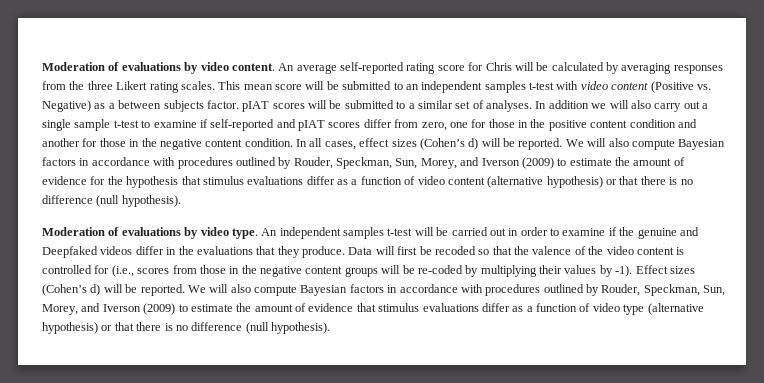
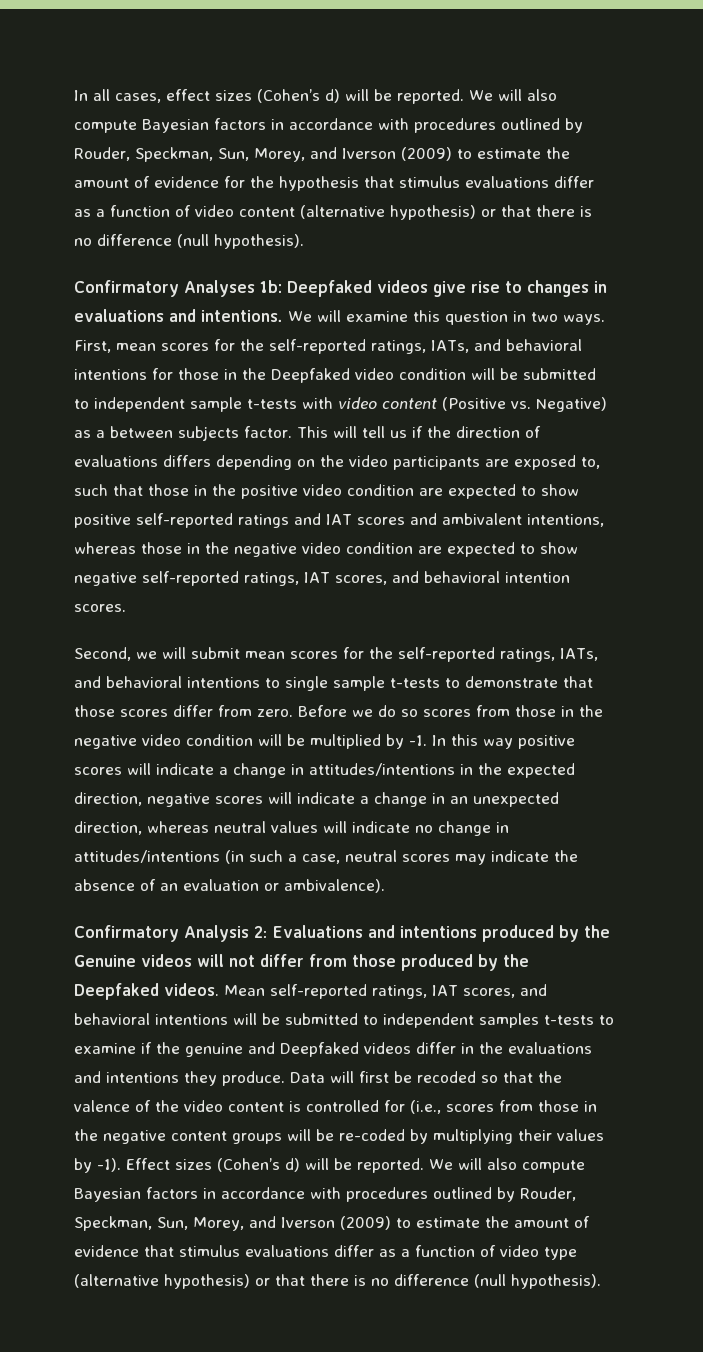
[42,62,723,74] [42,81,711,93] [42,100,708,112] [42,119,697,131] [42,138,293,150] Moderation of evaluations by video content. An average self-reported rating score for Chris will be calculated by averaging responses from the three Likert rating scales. This mean score will be submitted to an independent samples t-test with video content (Positive vs. Negative) as a between subjects factor. pIAT scores will be submitted to a similar set of analyses. In addition we will also carry out a single sample t-test to examine if self-reported and pIAT scores differ from zero, one for those in the positive content condition and another for those in the negative content condition. -> (74, 95) none
[42,227,548,239] Moderation of evaluations by video type. An independent samples t-test will be carried out in order -> [74,280,607,297] [74,309,605,325] [74,339,582,354] [74,368,596,383] [74,397,607,412] [74,426,541,441] [74,455,600,470] [74,484,579,499] [74,513,604,528] [74,542,578,557] [74,571,570,586] [74,604,126,612] [74,647,598,662] [74,676,593,691] [74,705,603,717] [74,734,575,749] [74,763,575,778] [74,792,559,807] [74,821,509,836] [74,850,578,865] [74,879,385,893] [74,925,610,942] [74,954,529,971] [74,983,547,1000] [74,1013,594,1028] Confirmatory Analyses 1b: Deepfaked videos give rise to changes in evaluations and intentions. We will examine this question in two ways. First, mean scores for the self-reported ratings, IATs, and behavioral intentions for those in the Deepfaked video condition will be submitted to independent sample t-tests with video content (Positive vs. Negative) as a between subjects factor. This will tell us if the direction of evaluations differs depending on the video participants are exposed to, such that those in the positive video condition are expected to show positive self-reported ratings and IAT scores and ambivalent intentions, whereas those in the negative video condition are expected to show negative self-reported ratings, IAT scores, and behavioral intention scores. // Second, we will submit mean scores for the self-reported ratings, IATs, and behavioral intentions to single sample t-tests to demonstrate that those scores differ from zero. Before we do so scores from those in the negative video condition will be multiplied by -1. In this way positive scores will indicate a change in attitudes/intentions in the expected direction, negative scores will indicate a change in an unexpected direction, whereas neutral values will indicate no change in attitudes/intentions (in such a case, neutral scores may indicate the absence of an evaluation or ambivalence). // Confirmatory Analysis 2: Evaluations and intentions produced by the Genuine videos will not differ from those produced by the Deepfaked videos. Mean self-reported ratings, IAT scores, and behavioral intentions will be submitted to independent samples t-tests
[256,246,276,255] that -> [74,1071,179,1083] and intentions

